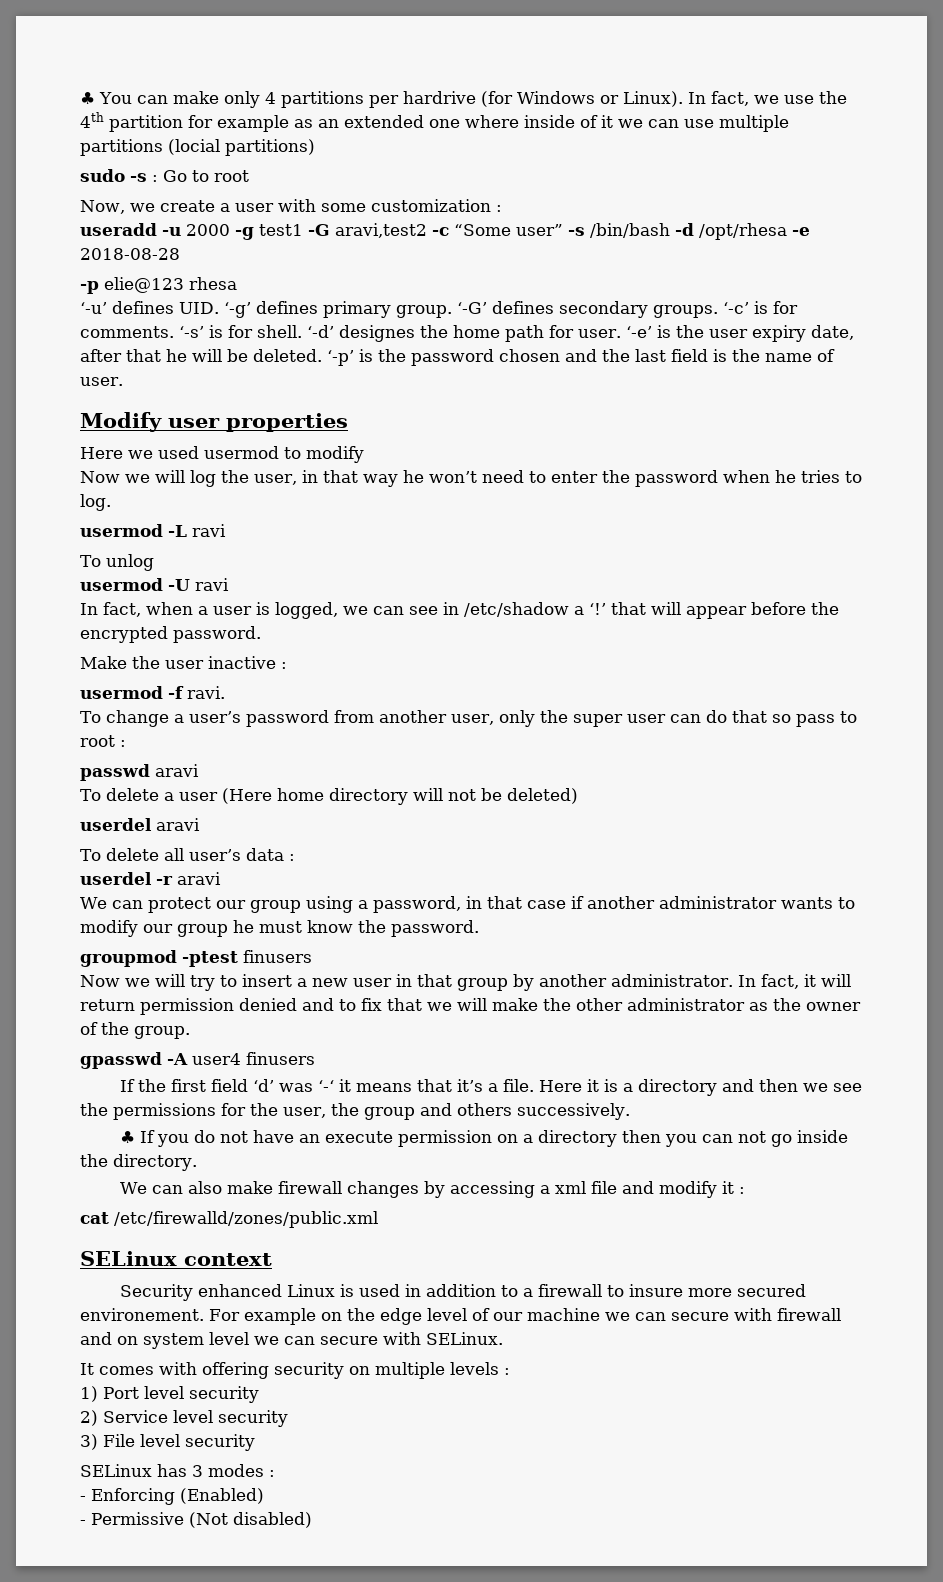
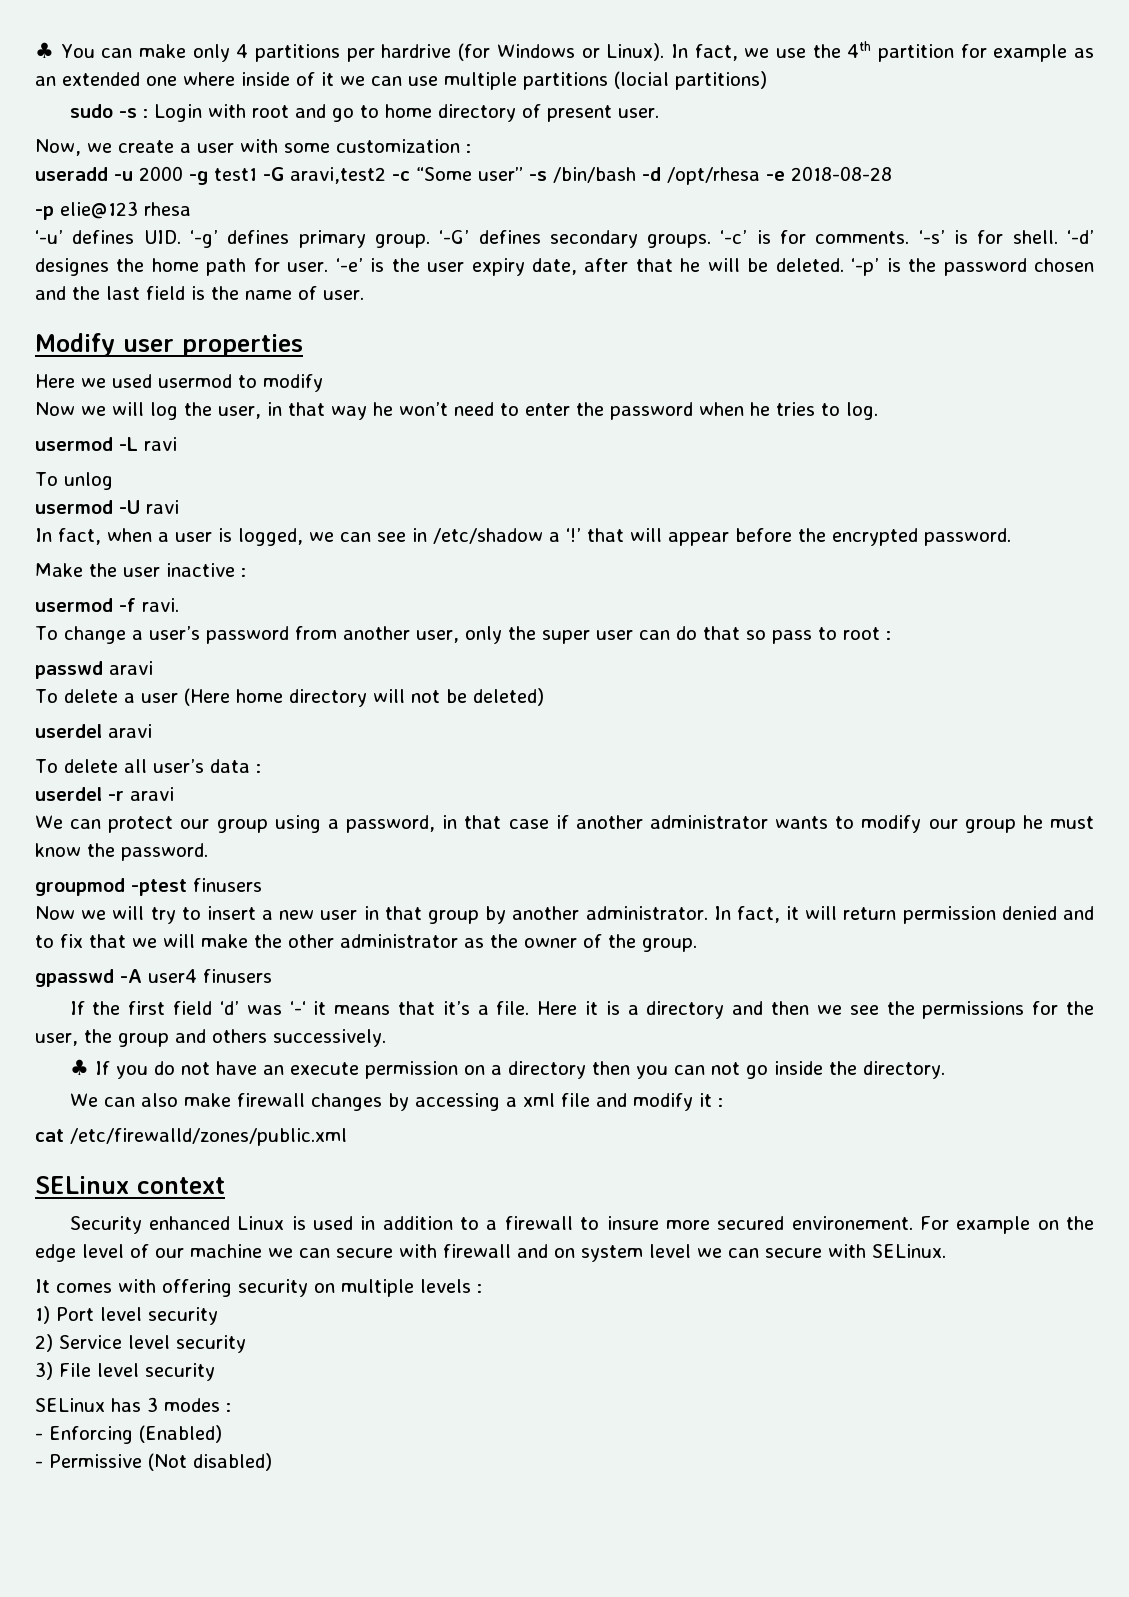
[163,170,249,182] Go to root -> [153,104,659,122] Login with root and go to home directory of present user.

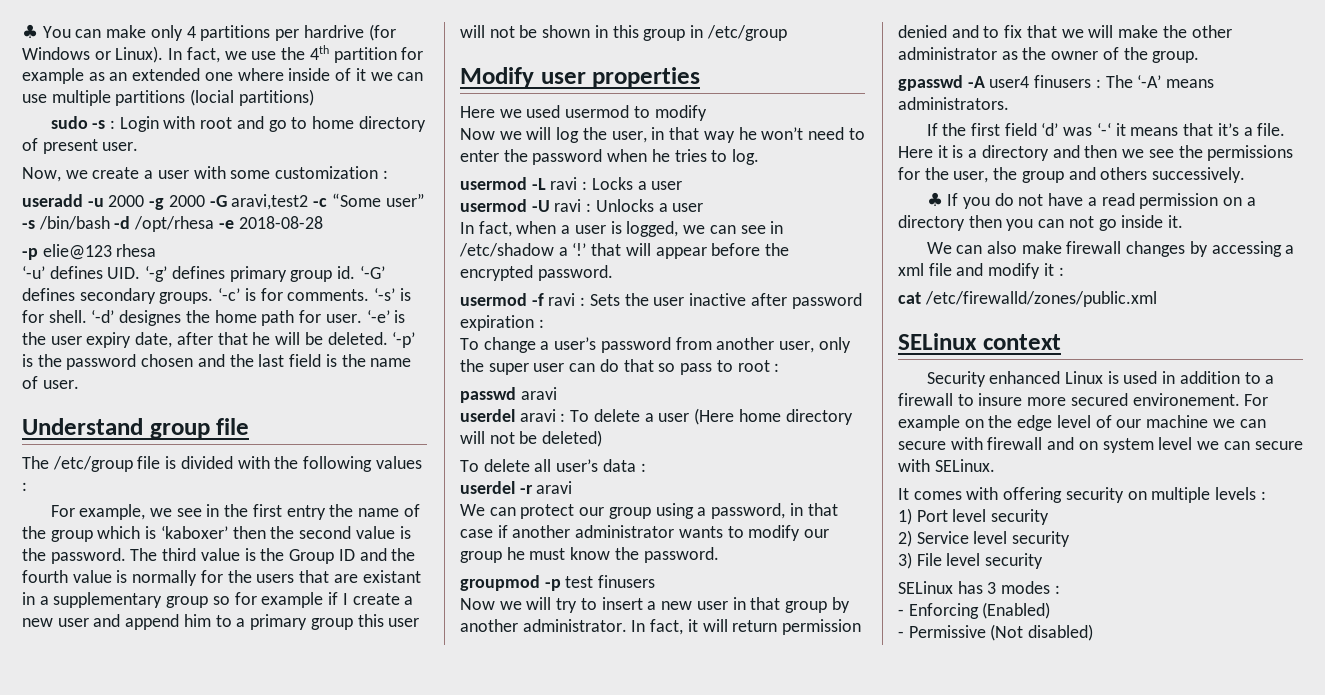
[214,168,257,181] test1 -> [168,195,205,207] 2000
[374,234,430,248] group. -> [290,266,356,282] group id.
(364, 295) none -> [22,418,250,439] [22,456,422,472] [22,482,27,491] [50,504,420,520] [22,526,411,542] [22,548,416,564] [22,570,421,586] [22,592,414,608] [22,614,420,630] [460,25,787,41] // Understand group file // The /etc/group file is divided with the following values : // For example, we see in the first entry the name of the group which is ‘kaboxer’ then the second value is the password. The third value is the Group ID and the fourth value is normally for the users that are existant in a supplementary group so for example if I create a new user and append him to a primary group this user will not be shown in this group in /etc/group
[35,472,113,490] // To unlog -> [582,177,683,190] : Locks a user
(179, 507) none -> [586,199,704,212] : Unlocks a user
[35,563,246,577] [35,598,179,612] Make the user inactive : // usermod -f ravi. -> [460,293,862,309] [460,315,544,331] usermod -f ravi : Sets the user inactive after password expiration :
(153, 668) none -> [460,409,566,422] userdel aravi :
[35,724,152,738] // userdel aravi -> (603, 438) none
[131,879,187,896] -ptest -> [544,576,594,591] -p test
(272, 976) none -> [1095,75,1215,88] [898,97,1009,110] : The ‘-A’ means administrators.
[262,1062,359,1075] an execute -> [1087,193,1135,206] a read
[828,1061,945,1079] the directory. -> [1168,215,1184,228] it.

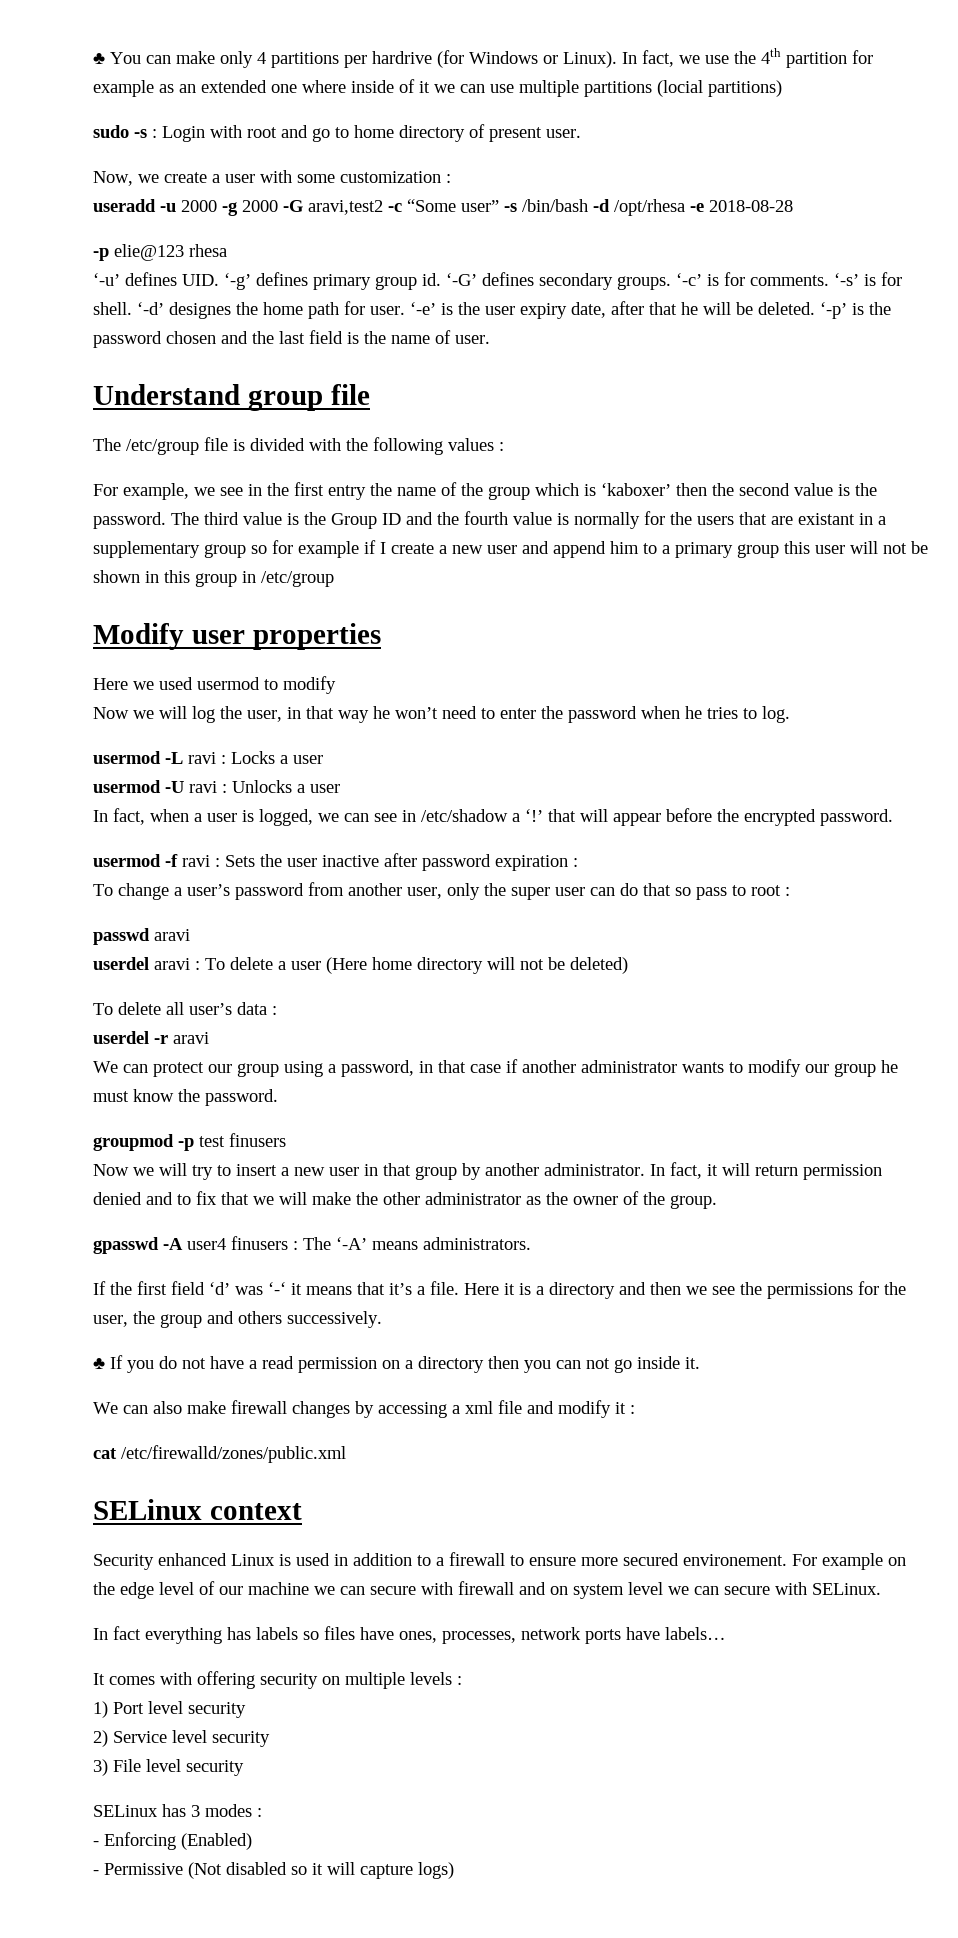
[978,393,1023,406] insure -> [529,1557,576,1566] ensure
(995, 465) none -> [93,1626,726,1644] // In fact everything has labels so files have ones, processes, network ports have labels…
[1028,624,1094,641] disabled) -> [226,1862,454,1879] disabled so it will capture logs)

